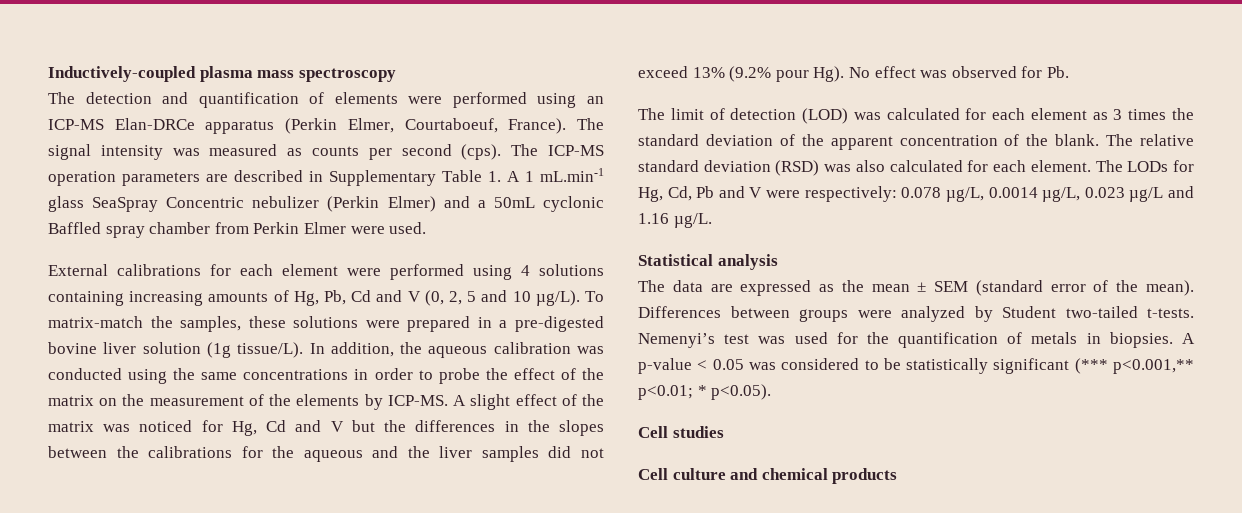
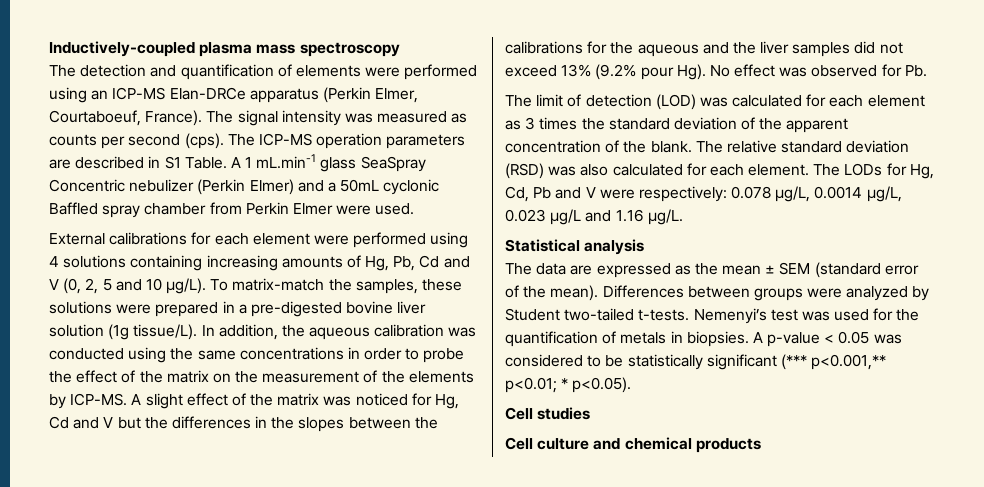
[329,170,501,186] Supplementary Table 1. -> [164,156,227,169] S1 Table.

